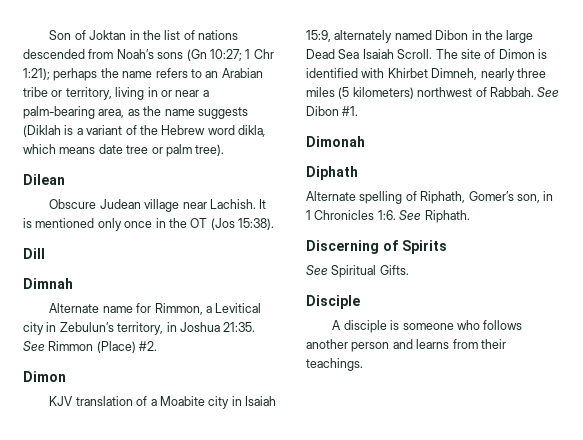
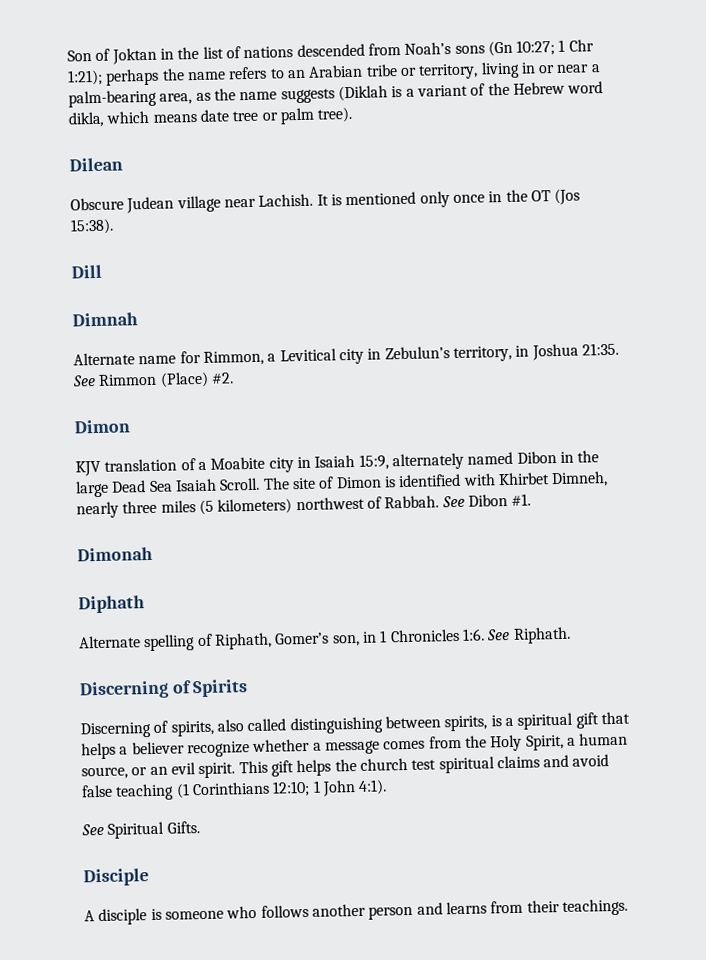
(447, 247) none -> [80,711,630,739] [81,732,629,760] [81,754,610,780] [81,779,388,801] // Discerning of spirits, also called distinguishing between spirits, is a spiritual gift that helps a believer recognize whether a message comes from the Holy Spirit, a human source, or an evil spirit. This gift helps the church test spiritual claims and avoid false teaching (1 Corinthians 12:10; 1 John 4:1).

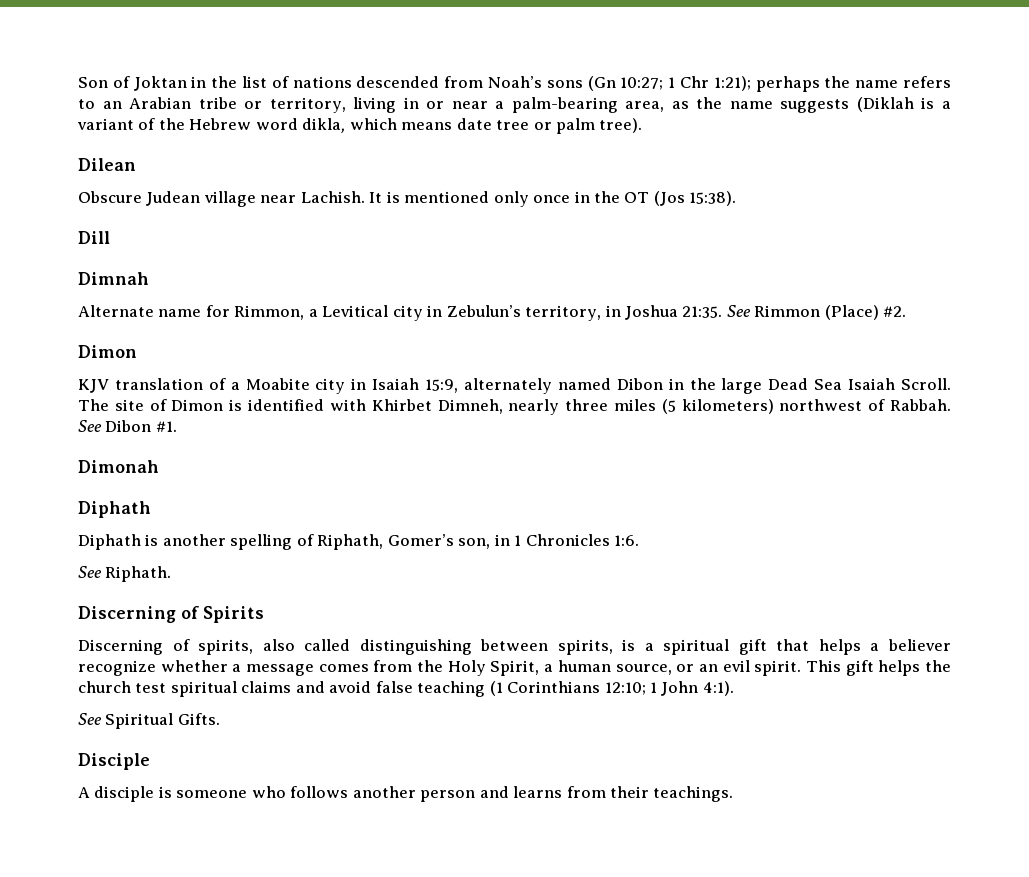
[79,635,141,649] Alternate -> [78,534,226,550] Diphath is another
(485, 634) none -> (640, 540) //

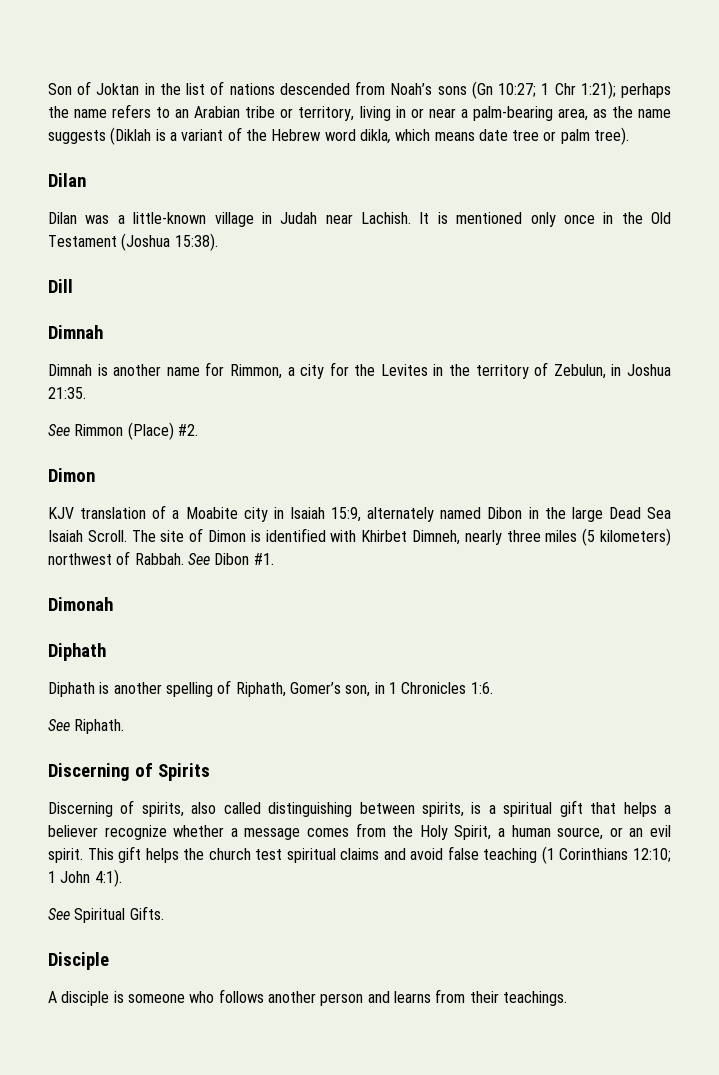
[78,158,136,171] [78,191,256,207] Dilean // Obscure Judean village -> [48,173,86,187] [48,212,318,227] Dilan // Dilan was a little-known village in Judah
[624,191,685,206] OT (Jos -> [651,212,671,224] [48,233,171,251] Old Testament (Joshua
[78,305,154,317] Alternate -> [48,364,162,376] Dimnah is another
[322,305,602,321] Levitical city in Zebulun’s territory, -> [300,362,606,379] city for the Levites in the territory of Zebulun,
(723, 312) none -> (86, 393) //

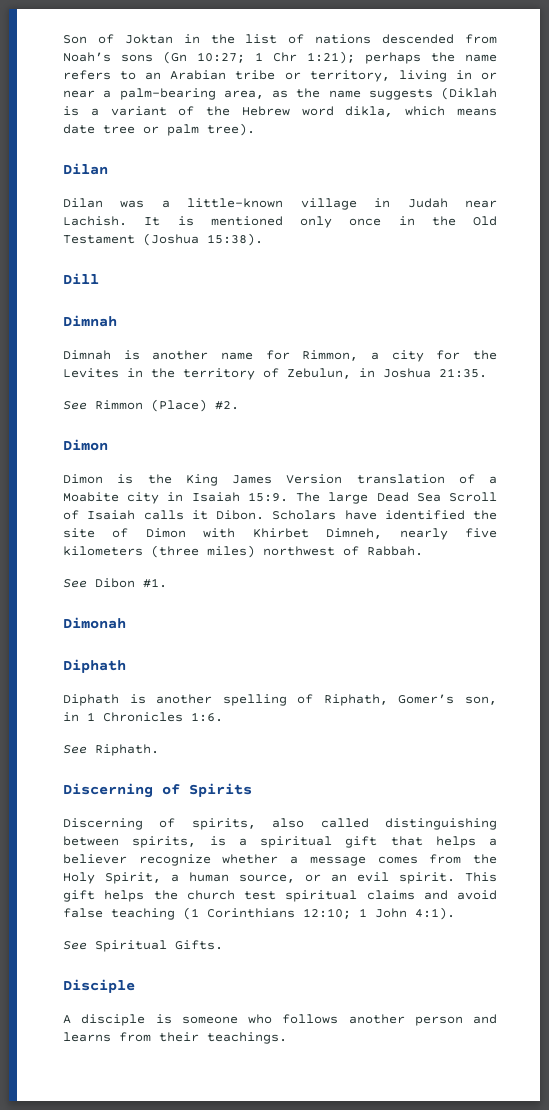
[48,507,74,519] KJV -> [63,474,343,486] Dimon is the King James Version
[331,507,671,522] [48,530,156,542] 15:9, alternately named Dibon in the large Dead Sea Isaiah Scroll. The -> [247,492,498,504] [63,510,497,520] 15:9. The large Dead Sea Scroll of Isaiah calls it Dibon. Scholars have identified the
[250,528,326,542] is identified -> (186, 533) none
[506,528,671,546] three miles (5 kilometers) -> [465,528,498,538] [63,545,255,558] five kilometers (three miles)
(184, 559) none -> (423, 551) //

